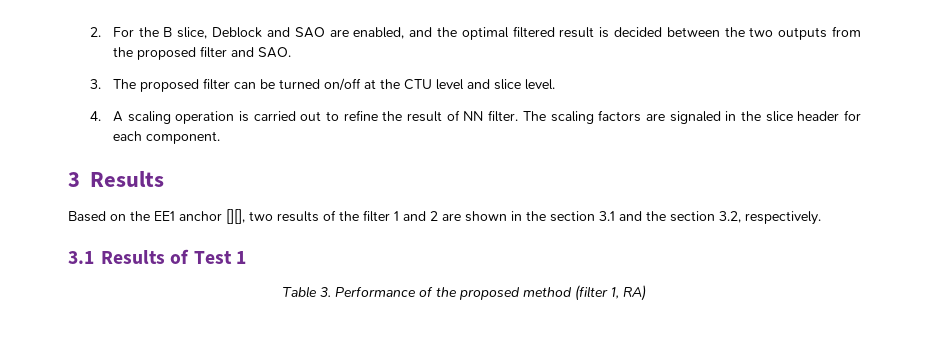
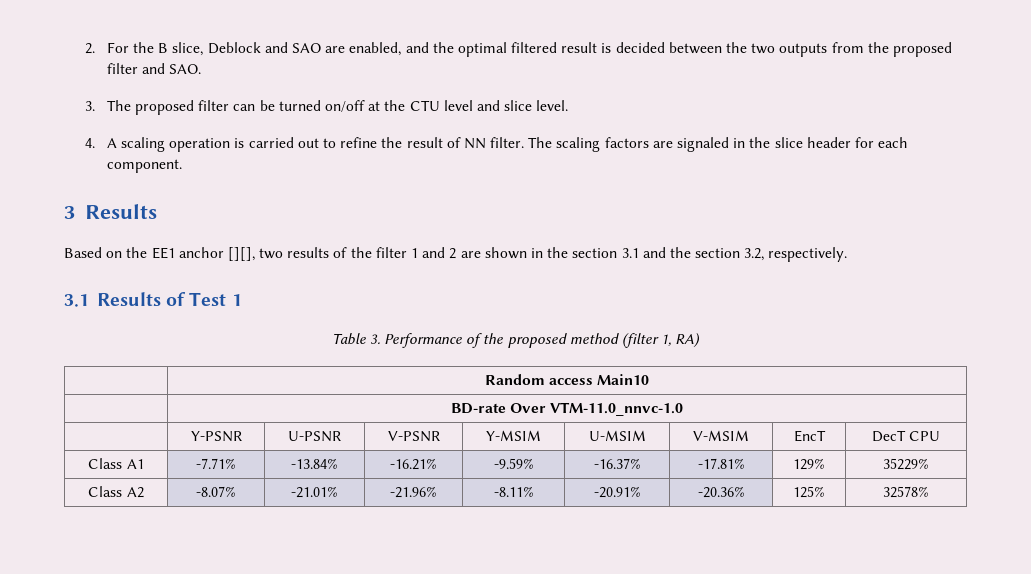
(646, 293) none -> [484,374,650,385] [450,402,684,416] [190,431,242,442] [288,431,341,442] [387,431,440,442] [486,430,541,441] [588,430,646,441] [693,430,749,441] [793,430,826,442] [871,430,941,442] [88,458,144,469] [196,458,236,469] [291,458,338,469] [390,458,437,470] [493,458,534,469] [593,458,641,469] [697,458,745,469] [793,458,825,470] [883,458,929,470] [88,486,144,498] [196,486,236,497] [291,486,338,498] [390,486,437,498] [493,486,534,497] [593,486,641,498] [697,486,745,498] [793,486,825,498] [883,486,929,498] // | Random access Main10 // | BD-rate Over VTM-11.0_nnvc-1.0 // | Y-PSNR | U-PSNR | V-PSNR | Y-MSIM | U-MSIM | V-MSIM | EncT | DecT CPU // Class A1 | -7.71% | -13.84% | -16.21% | -9.59% | -16.37% | -17.81% | 129% | 35229% // Class A2 | -8.07% | -21.01% | -21.96% | -8.11% | -20.91% | -20.36% | 125% | 32578%

